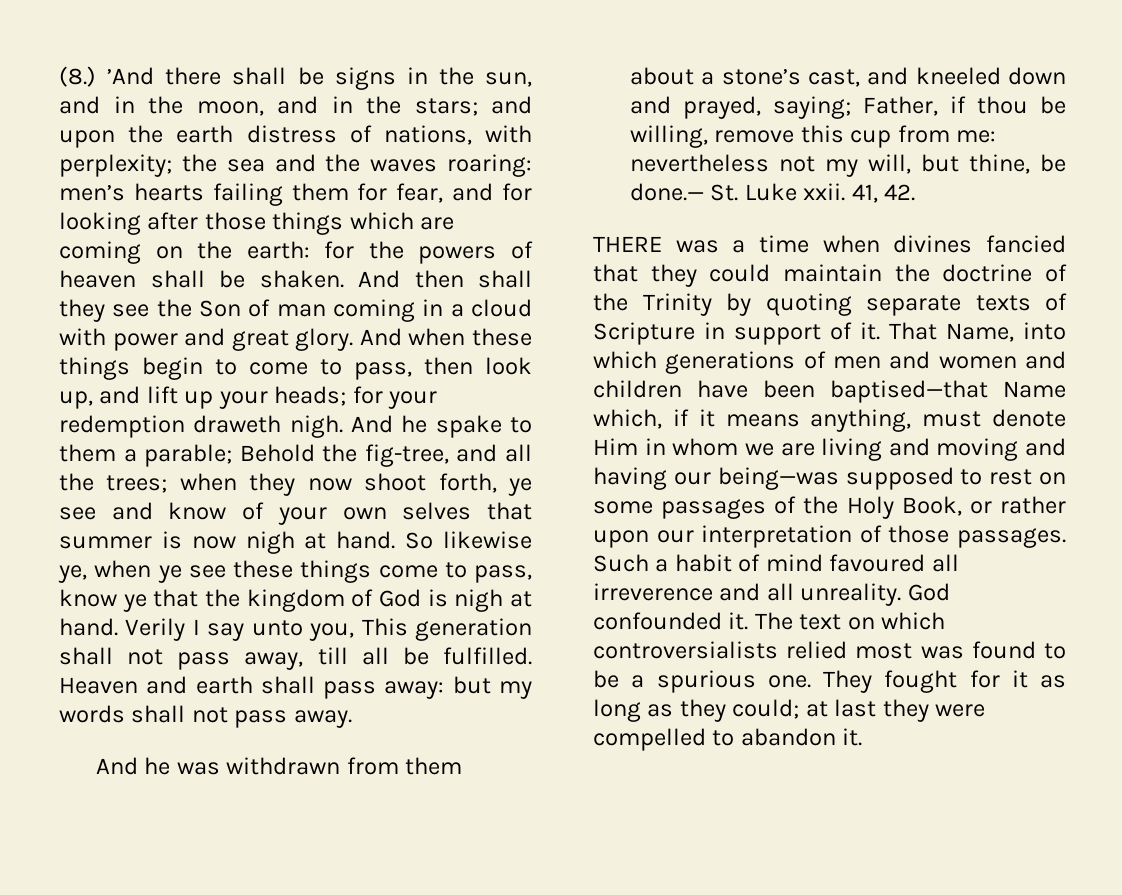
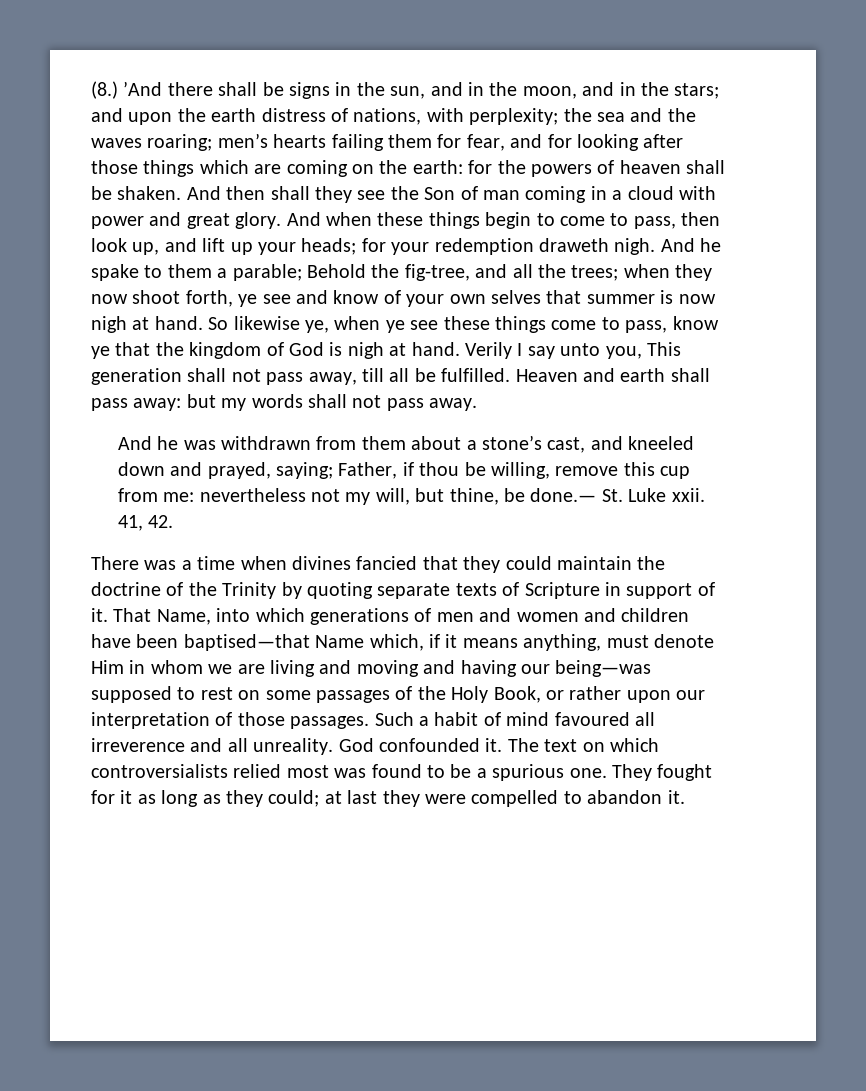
[446,154,532,177] roaring: -> [147,134,213,151] roaring;
[593,236,662,252] THERE -> [91,556,139,570] There

